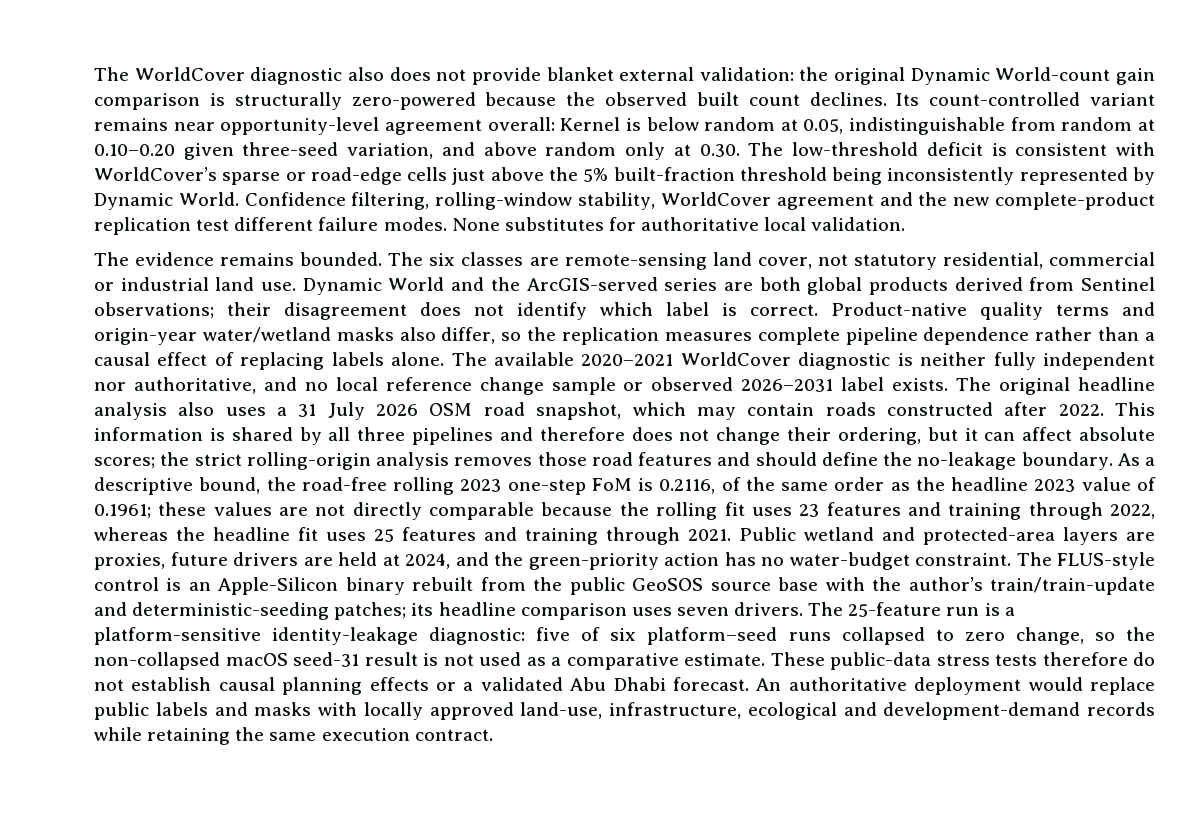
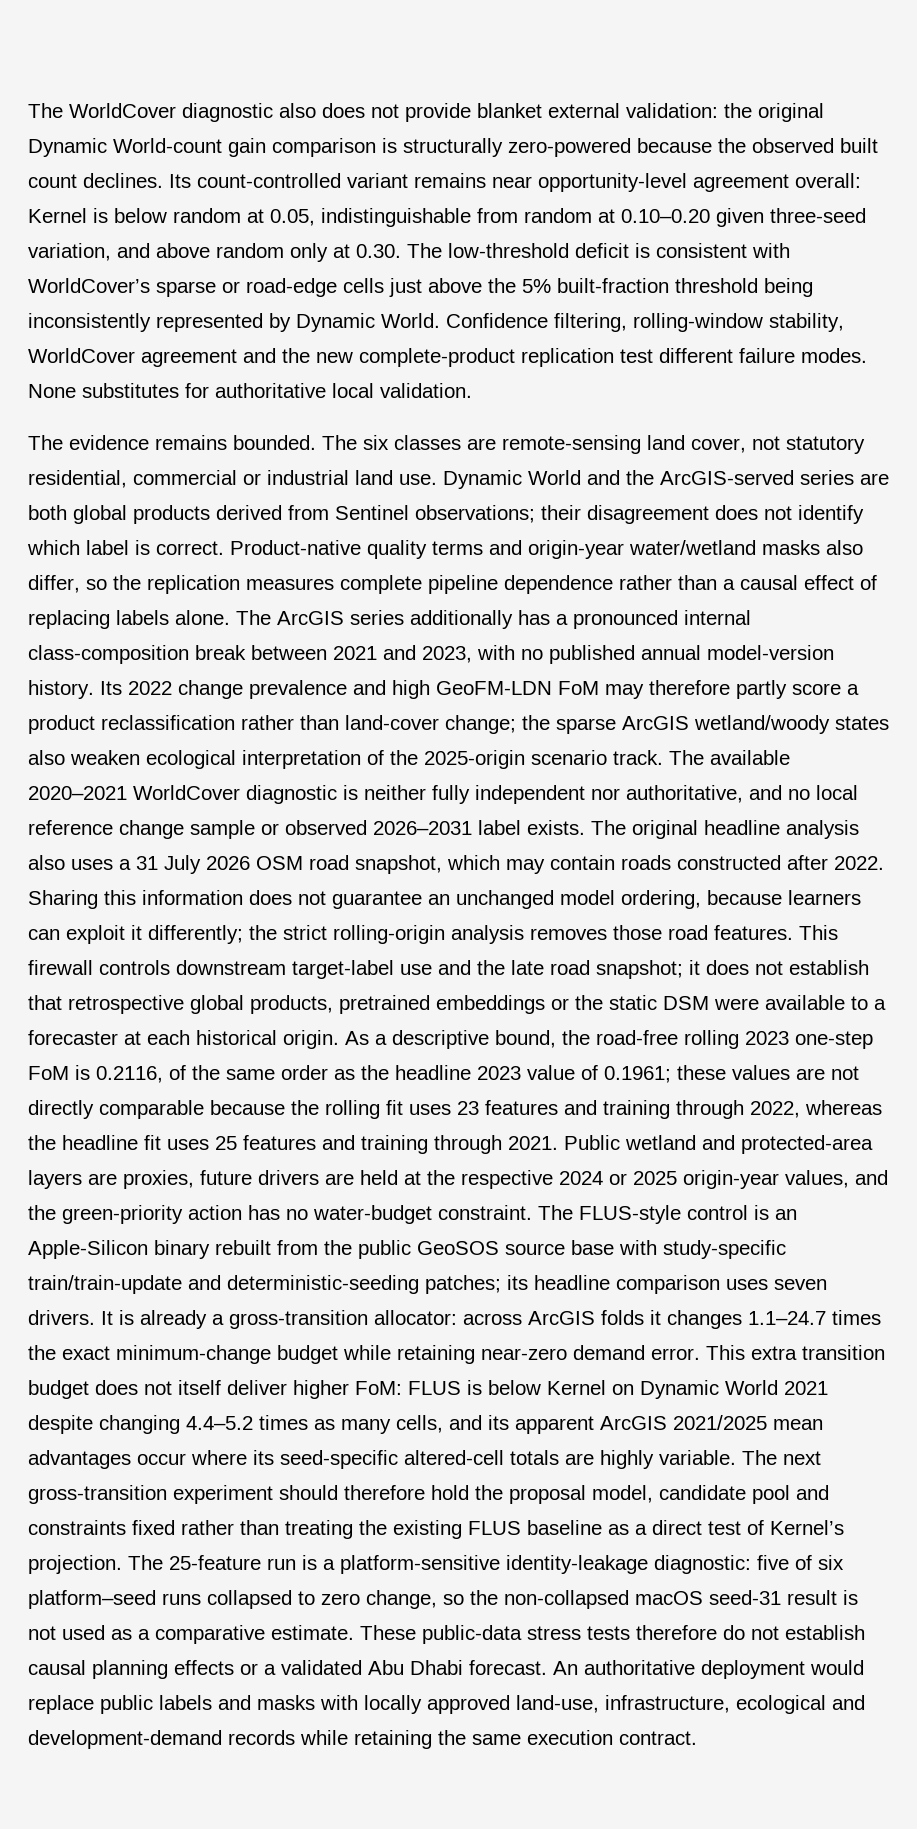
(487, 359) none -> [277,610,751,629] [28,645,834,664] [28,680,859,699] [28,715,889,734] [28,750,704,769] ArcGIS series additionally has a pronounced internal class-composition break between 2021 and 2023, with no published annual model-version history. Its 2022 change prevalence and high GeoFM-LDN FoM may therefore partly score a product reclassification rather than land-cover change; the sparse ArcGIS wetland/woody states also weaken ecological interpretation of the 2025-origin scenario track. The
[1115,402,1156,416] [94,427,1156,445] [94,457,155,469] This information is shared by all three pipelines and therefore does not change their ordering, but it can affect absolute scores; -> [28,890,861,909] [28,925,243,944] Sharing this information does not guarantee an unchanged model ordering, because learners can exploit it differently;
[638,452,1113,470] features and should define the no-leakage boundary. -> [714,925,838,940] [28,960,869,979] [28,995,886,1014] [28,1030,339,1049] features. This firewall controls downstream target-label use and the late road snapshot; it does not establish that retrospective global products, pretrained embeddings or the static DSM were available to a forecaster at each historical origin.
[405,553,450,569] 2024, -> [427,1170,849,1189] the respective 2024 or 2025 origin-year values,
[872,577,983,591] the author’s -> [663,1240,786,1259] study-specific
(804, 609) none -> [101,1310,881,1329] [28,1345,885,1364] [28,1380,828,1399] [28,1415,823,1434] [28,1450,821,1469] [28,1485,829,1504] [28,1520,844,1539] [28,1555,122,1574] It is already a gross-transition allocator: across ArcGIS folds it changes 1.1–24.7 times the exact minimum-change budget while retaining near-zero demand error. This extra transition budget does not itself deliver higher FoM: FLUS is below Kernel on Dynamic World 2021 despite changing 4.4–5.2 times as many cells, and its apparent ArcGIS 2021/2025 mean advantages occur where its seed-specific altered-cell totals are highly variable. The next gross-transition experiment should therefore hold the proposal model, candidate pool and constraints fixed rather than treating the existing FLUS baseline as a direct test of Kernel’s projection.

